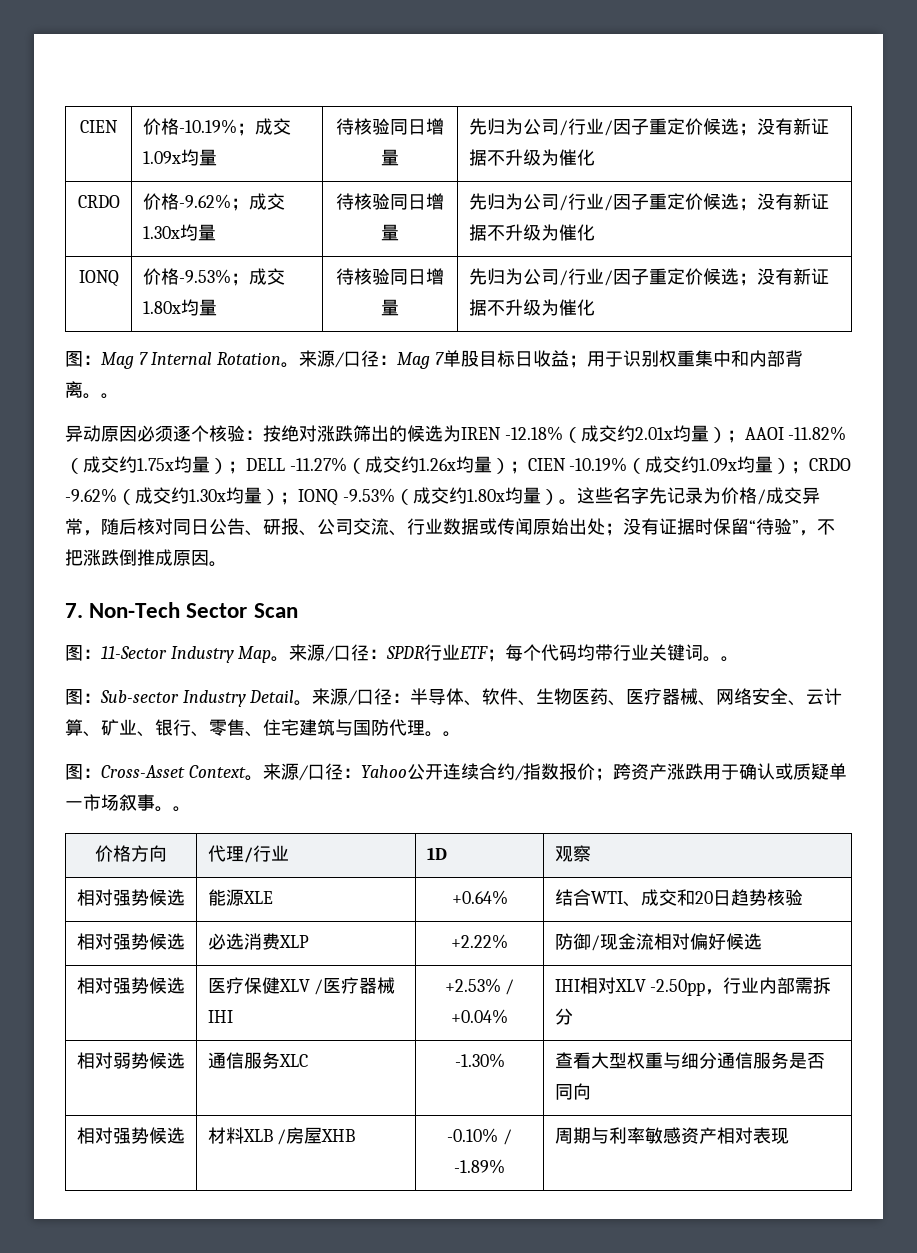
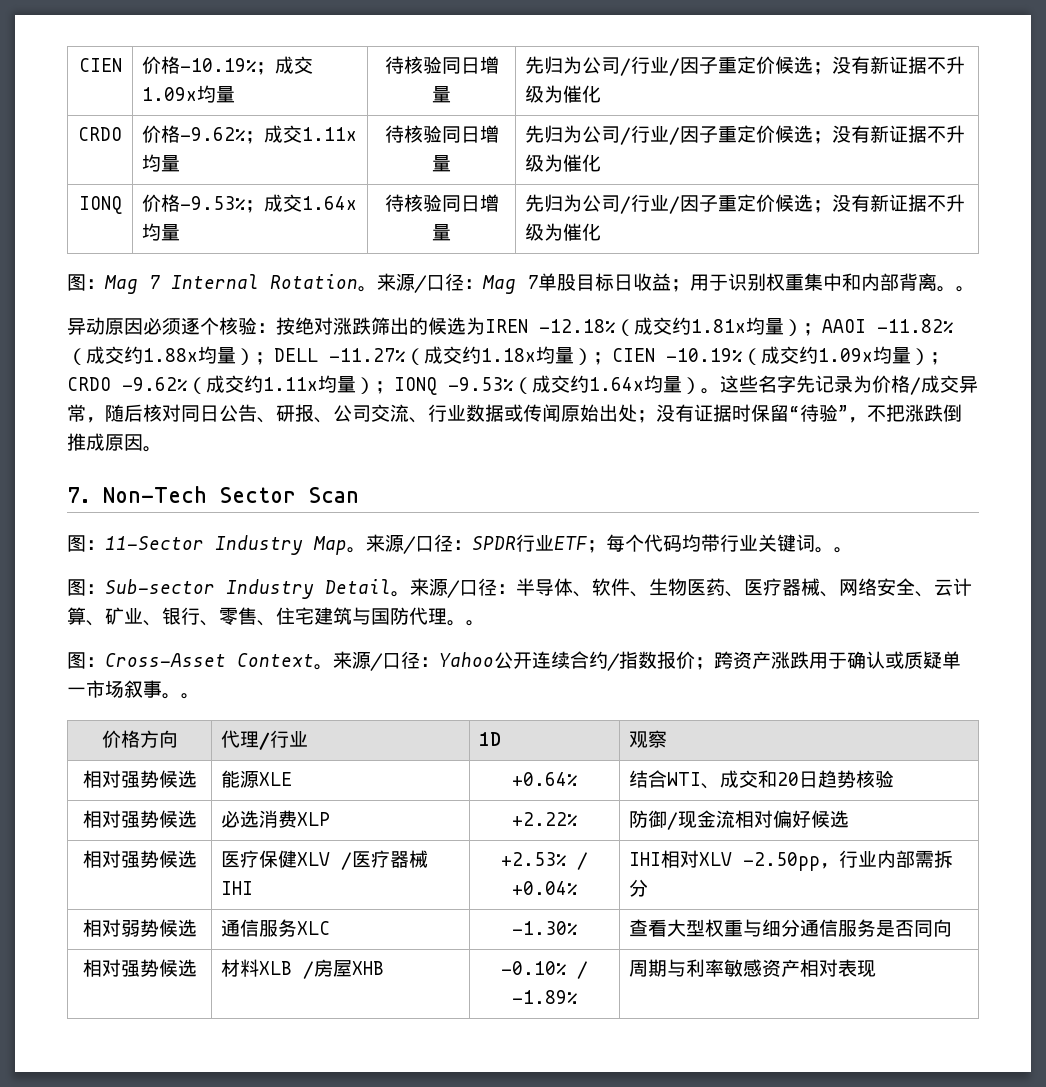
[142,226,180,239] 1.30x -> [302,127,358,141] 1.11x
[142,301,181,314] 1.80x -> [302,196,358,210] 1.64x
[634,427,673,440] 2.01x -> [691,319,746,333] 1.81x
[137,458,174,471] 1.75x -> [143,348,198,362] 1.88x
[418,458,456,471] 1.26x -> [481,348,536,362] 1.18x
[189,489,226,502] 1.30x -> [263,377,318,391] 1.11x
[466,489,505,502] 1.80x -> [589,377,644,391] 1.64x

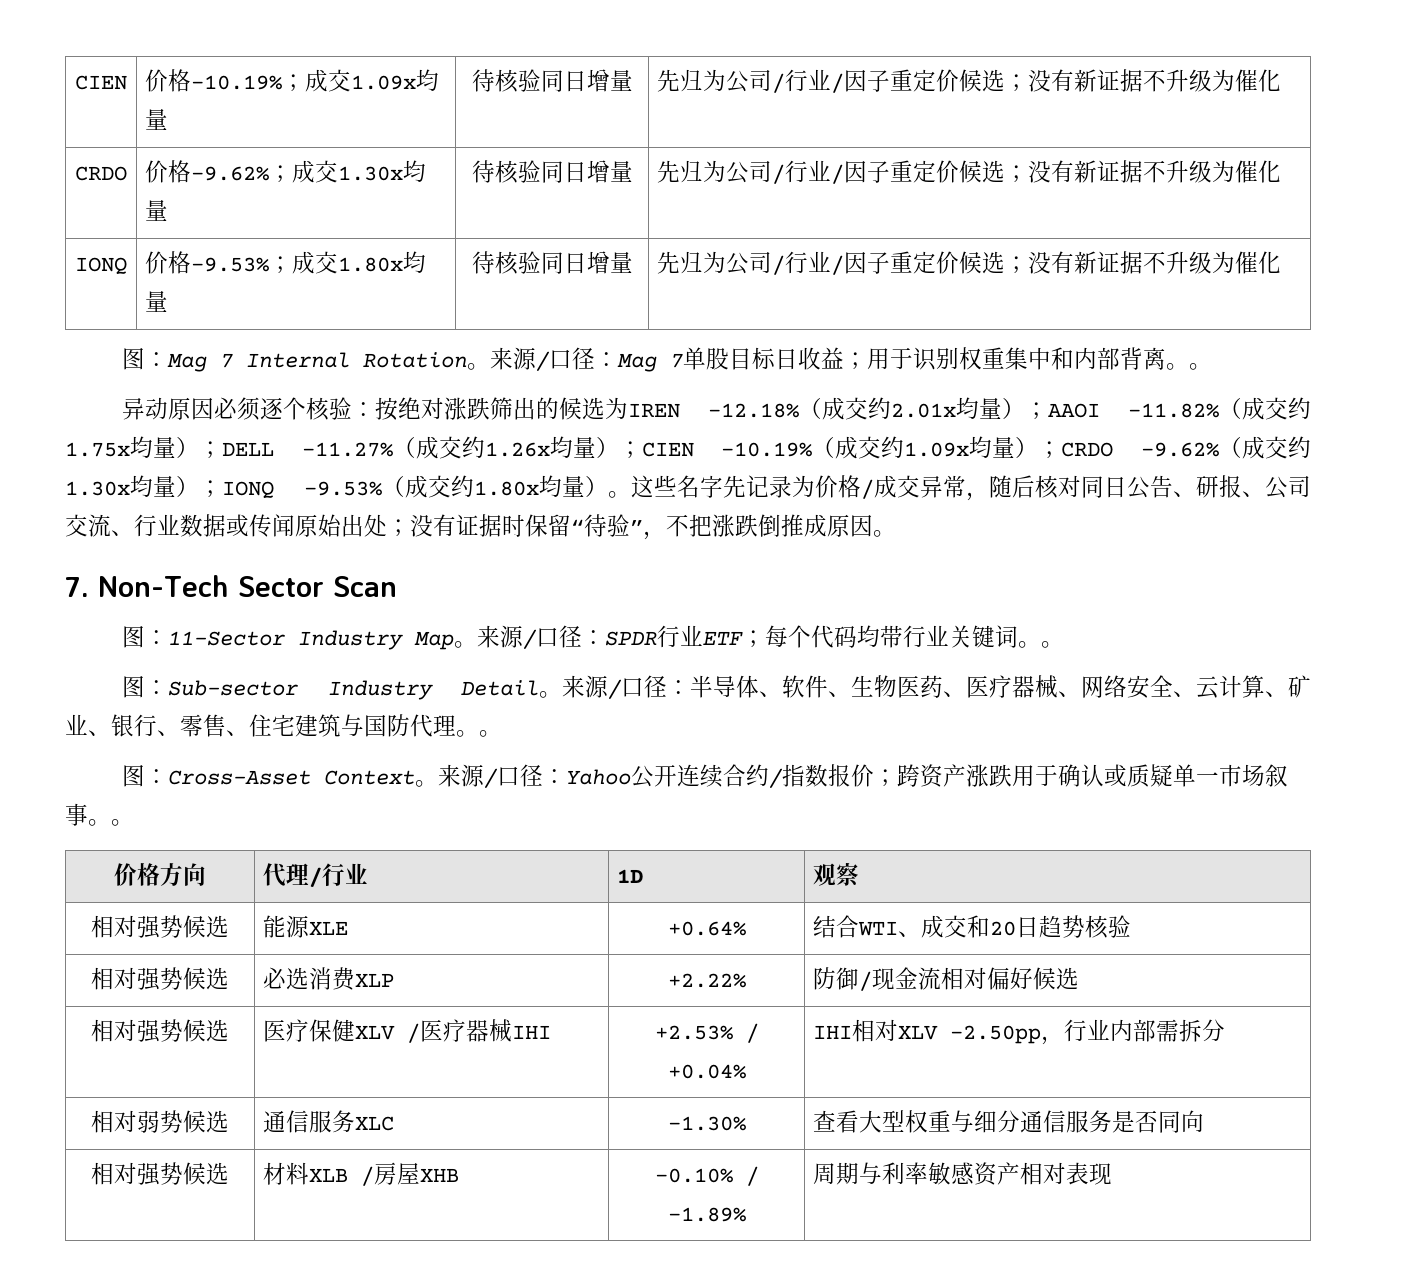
[302,127,358,141] 1.11x -> [338,166,404,181] 1.30x
[302,196,358,210] 1.64x -> [338,257,404,272] 1.80x
[691,319,746,333] 1.81x -> [891,403,957,418] 2.01x
[143,348,198,362] 1.88x -> [65,442,130,457] 1.75x
[481,348,536,362] 1.18x -> [484,442,550,457] 1.26x
[263,377,318,391] 1.11x -> [65,481,130,496] 1.30x
[589,377,644,391] 1.64x -> [474,481,539,496] 1.80x

